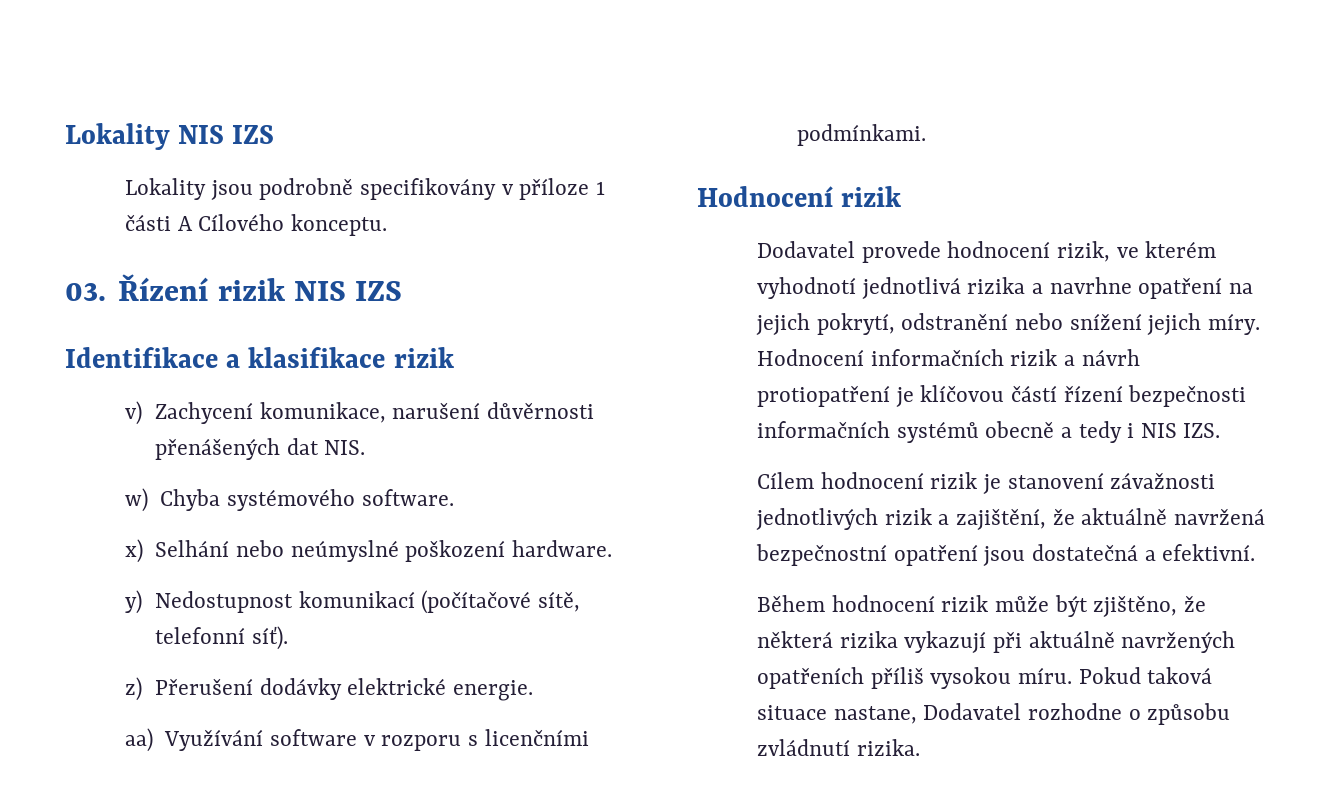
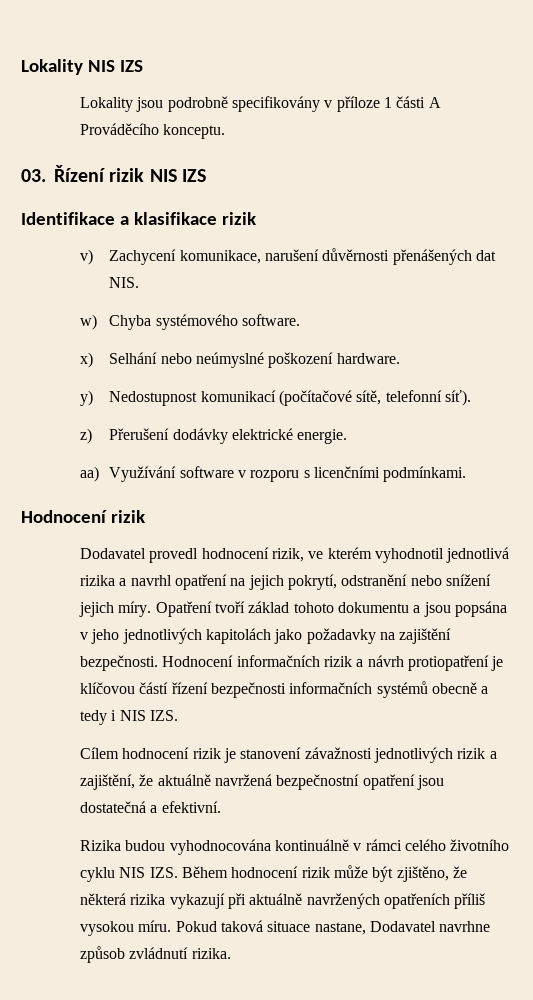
[198,214,285,231] Cílového -> [79,123,159,135] Prováděcího
[861,241,941,263] provede -> [149,548,199,563] provedl
[757,277,857,299] vyhodnotí -> [374,548,444,563] vyhodnotil
[1049,277,1132,294] navrhne -> [130,575,172,586] navrhl
(1260, 324) none -> [155,601,507,617] [79,628,452,644] [79,655,158,671] Opatření tvoří základ tohoto dokumentu a jsou popsána v jeho jednotlivých kapitolách jako požadavky na zajištění bezpečnosti.
(1256, 552) none -> [79,839,510,855] [79,867,178,882] Rizika budou vyhodnocována kontinuálně v rámci celého životního cyklu NIS IZS.
[1028,703,1231,725] rozhodne o způsobu -> [439,921,491,932] [79,946,125,963] navrhne způsob

